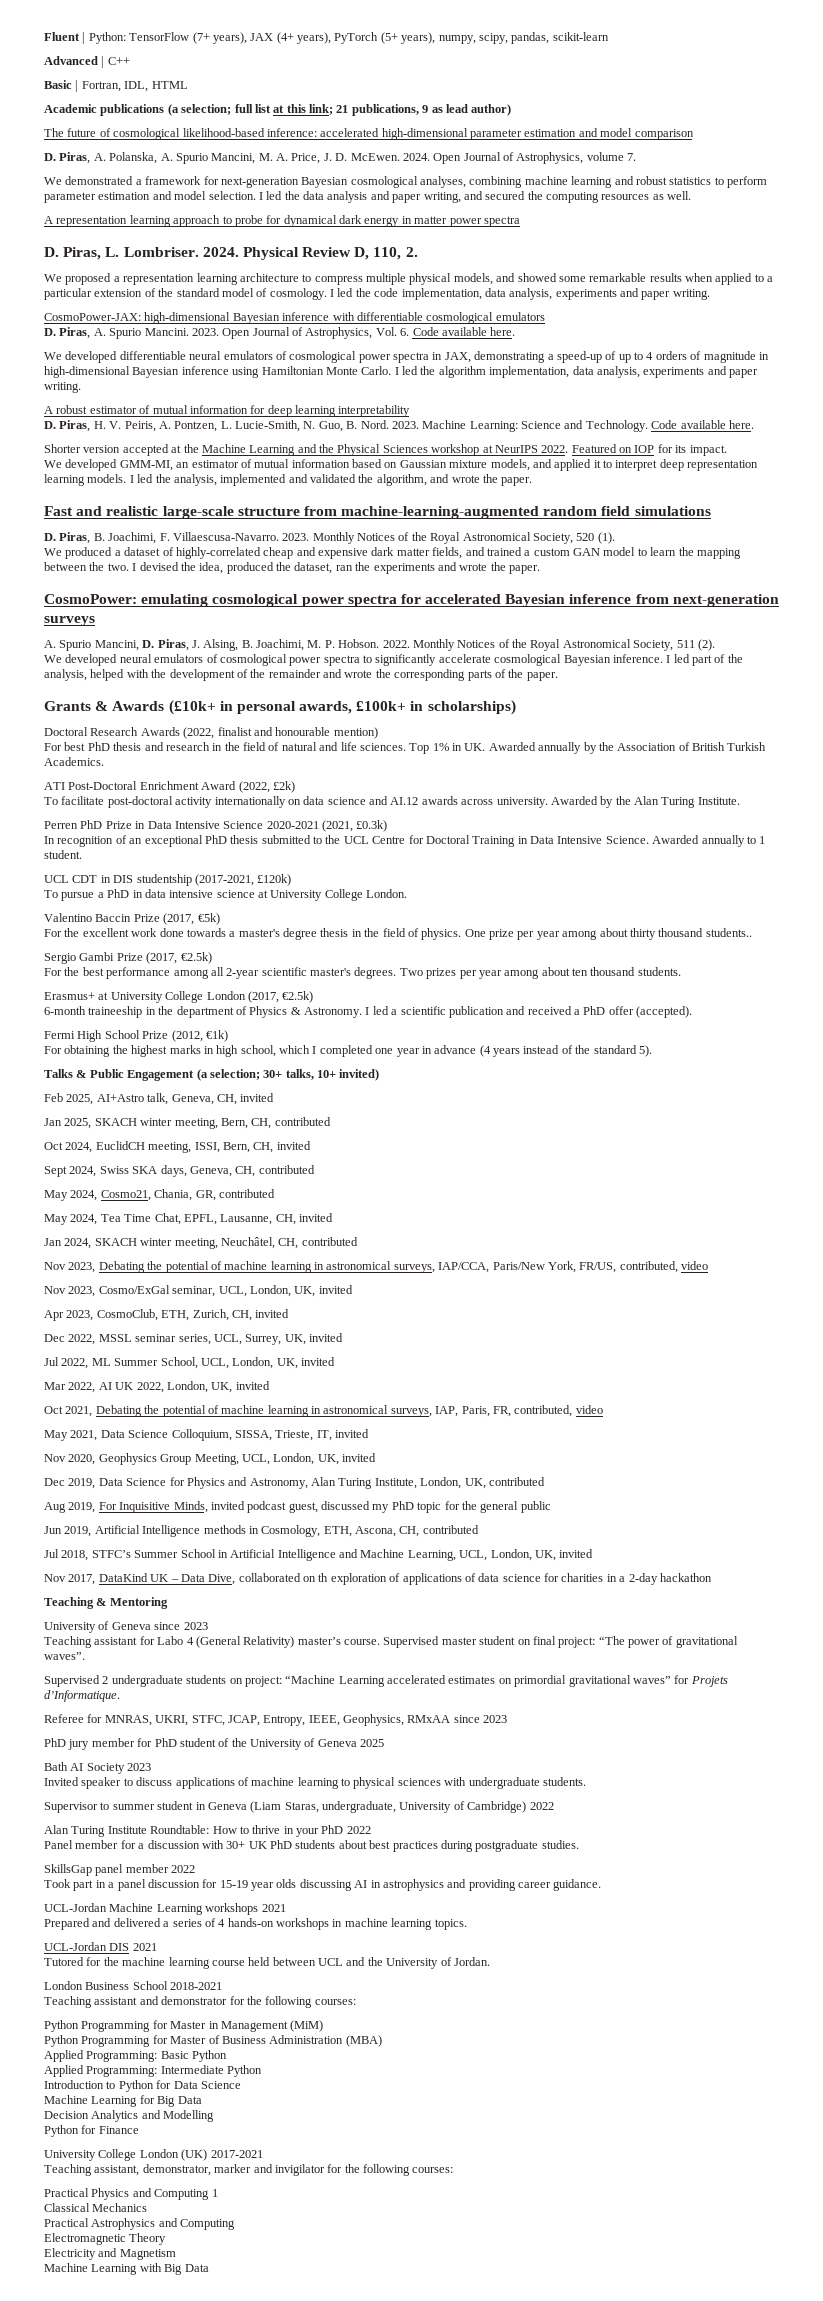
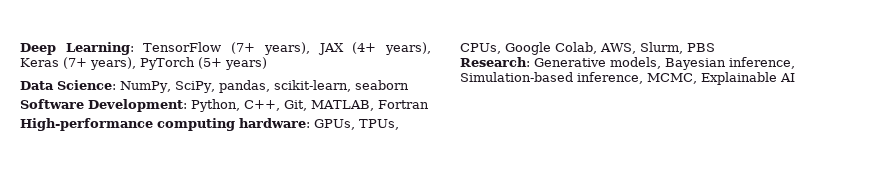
[44,32,126,44] Fluent | Python: -> [20,42,134,55] Deep Learning:
[334,32,609,44] [44,56,130,68] [44,80,188,92] [44,104,512,116] [44,128,694,140] [44,152,637,164] [44,176,767,188] [44,191,692,203] [44,215,520,227] [44,247,418,260] [44,273,774,285] [44,288,710,300] [44,312,545,324] [44,327,516,339] [44,351,769,363] [44,366,758,378] [44,382,81,393] [44,405,411,417] [44,420,754,432] [44,444,727,456] [44,459,759,471] [44,474,533,486] [44,506,711,519] [44,532,615,544] [44,547,741,559] [44,562,540,574] [44,594,779,607] [44,616,95,626] [44,639,715,651] [44,654,743,666] [44,669,558,681] [44,700,516,715] [44,727,378,739] [44,742,767,754] [44,757,104,766] [44,781,295,793] [44,796,740,808] [44,820,388,832] [44,835,766,847] [44,850,82,859] [44,874,292,886] [44,889,408,901] [44,913,220,925] [44,928,752,940] [44,952,212,964] [44,967,681,979] [44,991,314,1003] [44,1006,693,1018] [44,1030,228,1042] [44,1045,652,1057] [44,1069,380,1081] [44,1093,275,1105] [44,1117,331,1129] [44,1141,311,1153] [44,1165,315,1177] [44,1189,275,1201] [44,1213,333,1225] [44,1237,358,1249] [44,1261,708,1273] [44,1285,353,1297] [44,1309,290,1321] [44,1333,343,1345] [44,1357,335,1369] [44,1381,270,1393] [44,1405,603,1417] [44,1429,369,1441] [44,1453,376,1465] [44,1477,545,1489] [44,1501,551,1513] [44,1525,479,1537] [44,1549,594,1561] [44,1573,712,1585] [44,1597,168,1609] [44,1621,208,1633] [44,1636,738,1648] [44,1652,85,1660] [44,1675,728,1687] [44,1690,120,1702] [44,1714,508,1726] [44,1738,385,1750] [44,1762,152,1774] [44,1777,586,1789] [44,1801,554,1813] [44,1825,371,1837] [44,1840,579,1852] [44,1864,196,1876] [44,1879,602,1891] [44,1903,286,1915] [44,1918,467,1930] [44,1942,157,1951] [44,1957,490,1969] [44,1981,223,1990] [44,1996,356,2008] [44,2020,324,2032] [44,2035,382,2047] [44,2050,228,2062] [44,2065,263,2077] [44,2080,241,2092] [44,2095,202,2107] [44,2110,215,2122] [44,2125,139,2137] [44,2149,263,2161] [44,2164,454,2176] [44,2188,218,2200] [44,2203,148,2212] [44,2218,236,2230] [44,2233,167,2245] [44,2248,176,2260] [44,2263,209,2275] PyTorch (5+ years), numpy, scipy, pandas, scikit-learn // Advanced | C++ // Basic | Fortran, IDL, HTML // Academic publications (a selection; full list at this link; 21 publications, 9 as lead author) // The future of cosmological likelihood-based inference: accelerated high-dimensional parameter estimation and model comparison // D. Piras, A. Polanska, A. Spurio Mancini, M. A. Price, J. D. McEwen. 2024. Open Journal of Astrophysics, volume 7. // We demonstrated a framework for next-generation Bayesian cosmological analyses, combining machine learning and robust statistics to perform parameter estimation and model selection. I led the data analysis and paper writing, and secured the computing resources as well. // A representation learning approach to probe for dynamical dark energy in matter power spectra // D. Piras, L. Lombriser. 2024. Physical Review D, 110, 2. // We proposed a representation learning architecture to compress multiple physical models, and showed some remarkable results when applied to a particular extension of the standard model of cosmology. I led the code implementation, data analysis, experiments and paper writing. // CosmoPower-JAX: high-dimensional Bayesian inference with differentiable cosmological emulators // D. Piras, A. Spurio Mancini. 2023. Open Journal of Astrophysics, Vol. 6. Code available here. // We developed differentiable neural emulators of cosmological power spectra in JAX, demonstrating a speed-up of up to 4 orders of magnitude in high-dimensional Bayesian inference using Hamiltonian Monte Carlo. I led the algorithm implementation, data analysis, experiments and paper writing. // A robust estimator of mutual information for deep learning interpretability // D. Piras, H. V. Peiris, A. Pontzen, L. Lucie-Smith, N. Guo, B. Nord. 2023. Machine Learning: Science and Technology. Code available here. // Shorter version accepted at the Machine Learning and the Physical Sciences workshop at NeurIPS 2022. Featured on IOP for its impact. // We developed GMM-MI, an estimator of mutual information based on Gaussian mixture models, and applied it to interpret deep representation learning models. I led the analysis, implemented and validated the algorithm, and wrote the paper. // Fast and realistic large-scale structure from machine-learning-augmented random field simulations // D. Piras, B. Joachimi, F. Villaescusa-Navarro. 2023. Monthly Notices of the Royal Astronomical Society, 520 (1). // We produced a dataset of highly-correlated cheap and expensive dark matter fields, and trained a custom GAN model to learn the mapping between the two. I devised the idea, produced the dataset, ran the experiments and wrote the paper. // CosmoPower: emulating cosmological power spectra for accelerated Bayesian inference from next-generation surveys // A. Spurio Mancini, D. Piras, J. Alsing, B. Joachimi, M. P. Hobson. 2022. Monthly Notices of the Royal Astronomical Society, 511 (2). // We developed neural emulators of cosmological power spectra to significantly accelerate cosmological Bayesian inference. I led part of the analysis, helped with the development of the remainder and wrote the corresponding parts of the paper. // Grants & Awards (£10k+ in personal awards, £100k+ in scholarships) // Doctoral Research Awards (2022, finalist and honourable mention) // For best PhD thesis and research in the field of natural and life sciences. Top 1% in UK. Awarded annually by the Association of British Turkish Academics. // ATI Post-Doctoral Enrichment Award (2022, £2k) // To facilitate post-doctoral activity internationally on data science and AI.12 awards across university. Awarded by the Alan Turing Institute. // Perren PhD Prize in Data Intensive Science 2020-2021 (2021, £0.3k) // In recognition of an exceptional PhD thesis submitted to the UCL Centre for Doctoral Training in Data Intensive Science. Awarded annually to 1 student. // UCL CDT in DIS studentship (2017-2021, £120k) // To pursue a PhD in data intensive science at University College London. // Valentino Baccin Prize (2017, €5k) // For the excellent work done towards a master's degree thesis in the field of physics. One prize per year among about thirty thousand students.. // Sergio Gambi Prize (2017, €2.5k) // For the best performance among all 2-year scientific master's degrees. Two prizes per year among about ten thousand students. // Erasmus+ at University College London (2017, €2.5k) // 6-month traineeship in the department of Physics & Astronomy. I led a scientific publication and received a PhD offer (accepted). // Fermi High School Prize (2012, €1k) // For obtaining the highest marks in high school, which I completed one year in advance (4 years instead of the standard 5). // Talks & Public Engagement (a selection; 30+ talks, 10+ invited) // Feb 2025, AI+Astro talk, Geneva, CH, invited // Jan 2025, SKACH winter meeting, Bern, CH, contributed // Oct 2024, EuclidCH meeting, ISSI, Bern, CH, invited // Sept 2024, Swiss SKA days, Geneva, CH, contributed // May 2024, Cosmo21, Chania, GR, contributed // May 2024, Tea Time Chat, EPFL, Lausanne, CH, invited // Jan 2024, SKACH winter meeting, Neuchâtel, CH, contributed // Nov 2023, Debating the potential of machine learning in astronomical surveys, IAP/CCA, Paris/New York, FR/US, contributed, video // Nov 2023, Cosmo/ExGal seminar, UCL, London, UK, invited // Apr 2023, CosmoClub, ETH, Zurich, CH, invited // Dec 2022, MSSL seminar series, UCL, Surrey, UK, invited // Jul 2022, ML Summer School, UCL, London, UK, invited // Mar 2022, AI UK 2022, London, UK, invited // Oct 2021, Debating the potential of machine learning in astronomical surveys, IAP, Paris, FR, contributed, video // May 2021, Data Science Colloquium, SISSA, Trieste, IT, invited // Nov 2020, Geophysics Group Meeting, UCL, London, UK, invited // Dec 2019, Data Science for Physics and Astronomy, Alan Turing Institute, London, UK, contributed // Aug 2019, For Inquisitive Minds, invited podcast guest, discussed my PhD topic for the general public // Jun 2019, Artificial Intelligence methods in Cosmology, ETH, Ascona, CH, contributed // Jul 2018, STFC’s Summer School in Artificial Intelligence and Machine Learning, UCL, London, UK, invited // Nov 2017, DataKind UK – Data Dive, collaborated on th exploration of applications of data science for charities in a 2-day hackathon // Teaching & Mentoring // University of Geneva since 2023 // Teaching assistant for Labo 4 (General Relativity) master’s course. Supervised master student on final project: “The power of gravitational waves”. // Supervised 2 undergraduate students on project: “Machine Learning accelerated estimates on primordial gravitational waves” for Projets d’Informatique. // Referee for MNRAS, UKRI, STFC, JCAP, Entropy, IEEE, Geophysics, RMxAA since 2023 // PhD jury member for PhD student of the University of Geneva 2025 // Bath AI Society 2023 // Invited speaker to discuss applications of machine learning to physical sciences with undergraduate students. // Supervisor to summer student in Geneva (Liam Staras, undergraduate, University of Cambridge) 2022 // Alan Turing Institute Roundtable: How to thrive in your PhD 2022 // Panel member for a discussion with 30+ UK PhD students about best practices during postgraduate studies. // SkillsGap panel member 2022 // Took part in a panel discussion for 15-19 year olds discussing AI in astrophysics and providing career guidance. // UCL-Jordan Machine Learning workshops 2021 // Prepared and delivered a series of 4 hands-on workshops in machine learning topics. // UCL-Jordan DIS 2021 // Tutored for the machine learning course held between UCL and the University of Jordan. // London Business School 2018-2021 // Teaching assistant and demonstrator for the following courses: // Python Programming for Master in Management (MiM) // Python Programming for Master of Business Administration (MBA) // Applied Programming: Basic Python // Applied Programming: Intermediate Python // Introduction to Python for Data Science // Machine Learning for Big Data // Decision Analytics and Modelling // Python for Finance // University College London (UK) 2017-2021 // Teaching assistant, demonstrator, marker and invigilator for the following courses: // Practical Physics and Computing 1 // Classical Mechanics // Practical Astrophysics and Computing // Electromagnetic Theory // Electricity and Magnetism // Machine Learning with Big Data -> [20,57,267,70] [20,80,409,93] [20,99,429,112] [20,118,399,131] [460,42,715,55] [460,57,795,70] [460,72,795,85] Keras (7+ years), PyTorch (5+ years) // Data Science: NumPy, SciPy, pandas, scikit-learn, seaborn // Software Development: Python, C++, Git, MATLAB, Fortran // High-performance computing hardware: GPUs, TPUs, CPUs, Google Colab, AWS, Slurm, PBS // Research: Generative models, Bayesian inference, Simulation-based inference, MCMC, Explainable AI

